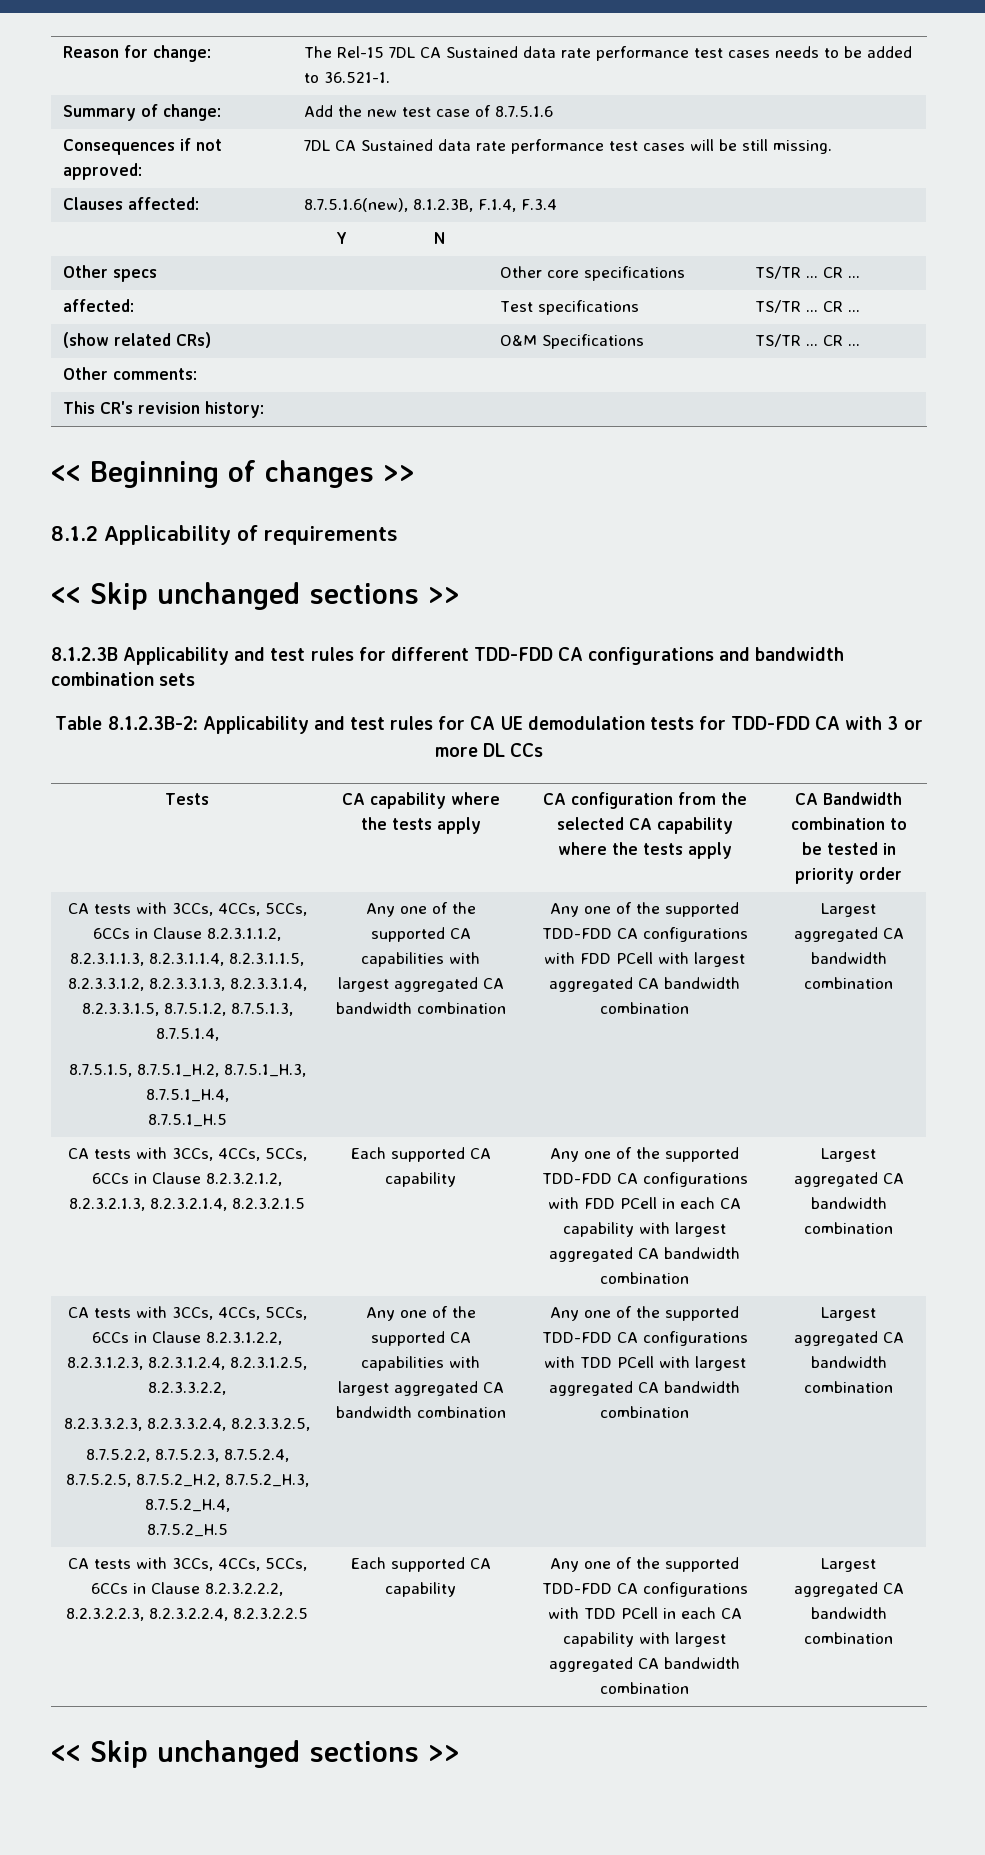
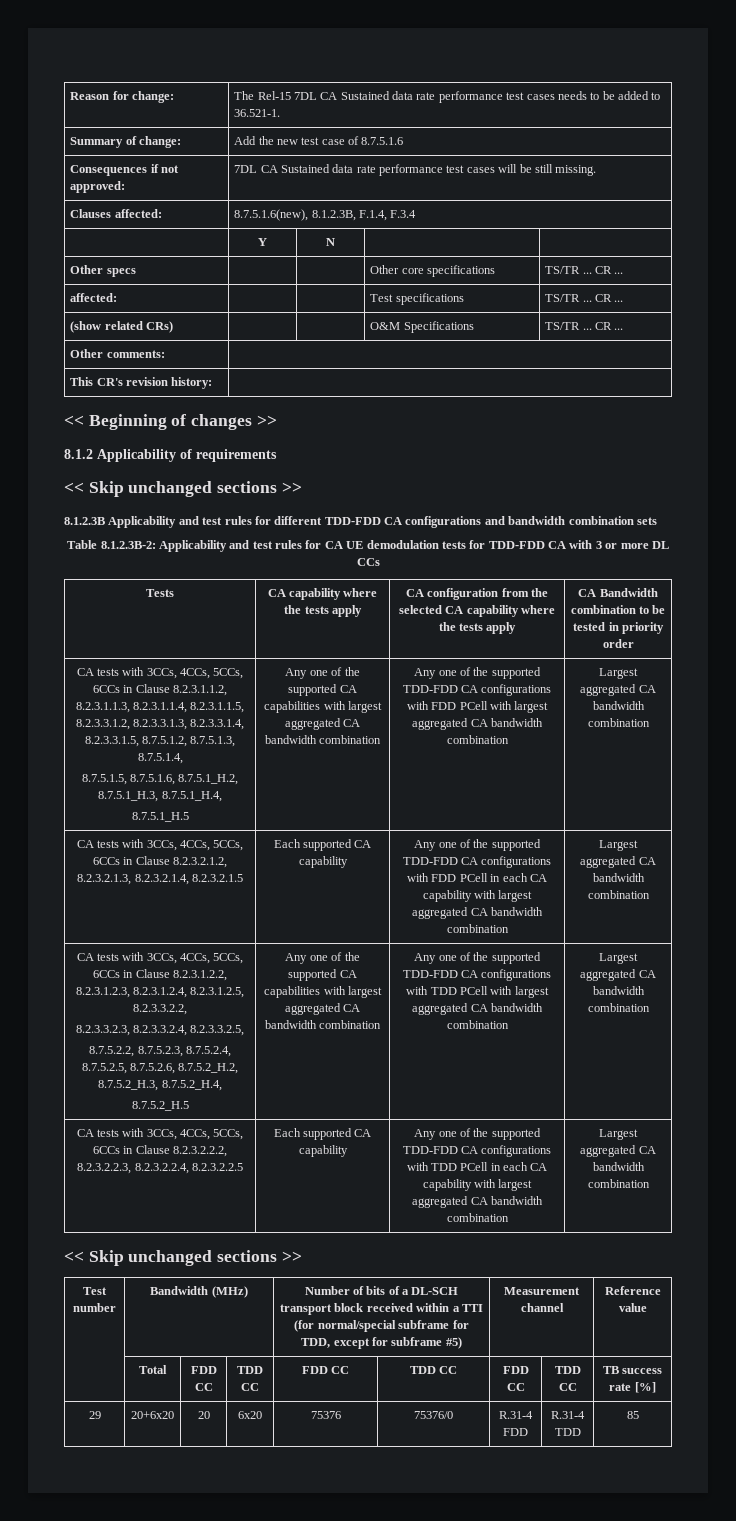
(132, 1070) none -> [130,774,175,785] 8.7.5.1.6,
(131, 1480) none -> [130,1063,175,1074] 8.7.5.2.6,
(460, 1753) none -> [83,1287,107,1295] [73,1303,116,1312] [150,1286,248,1298] [304,1286,459,1295] [280,1303,483,1315] [294,1320,469,1332] [301,1337,462,1349] [504,1287,580,1295] [520,1303,564,1312] [604,1286,661,1295] [618,1303,647,1312] [139,1365,167,1374] [190,1366,217,1374] [194,1383,213,1391] [237,1366,263,1374] [241,1383,259,1391] [301,1366,350,1374] [409,1366,458,1374] [502,1366,529,1374] [506,1383,525,1391] [554,1366,581,1374] [558,1383,577,1391] [602,1366,663,1374] [609,1382,656,1393] [88,1411,101,1419] [131,1411,174,1419] [197,1411,210,1419] [238,1411,262,1419] [310,1411,341,1419] [414,1411,453,1419] [499,1411,533,1419] [503,1428,528,1436] [551,1411,585,1419] [554,1428,581,1436] [626,1411,639,1419] // Test number | Bandwidth (MHz) | Number of bits of a DL-SCH transport block received within a TTI (for normal/special subframe for TDD, except for subframe #5) | Measurement channel | Reference value // | Total | FDD CC | TDD CC | FDD CC | TDD CC | FDD CC | TDD CC | TB success rate [%] // 29 | 20+6x20 | 20 | 6x20 | 75376 | 75376/0 | R.31-4 FDD | R.31-4 TDD | 85

